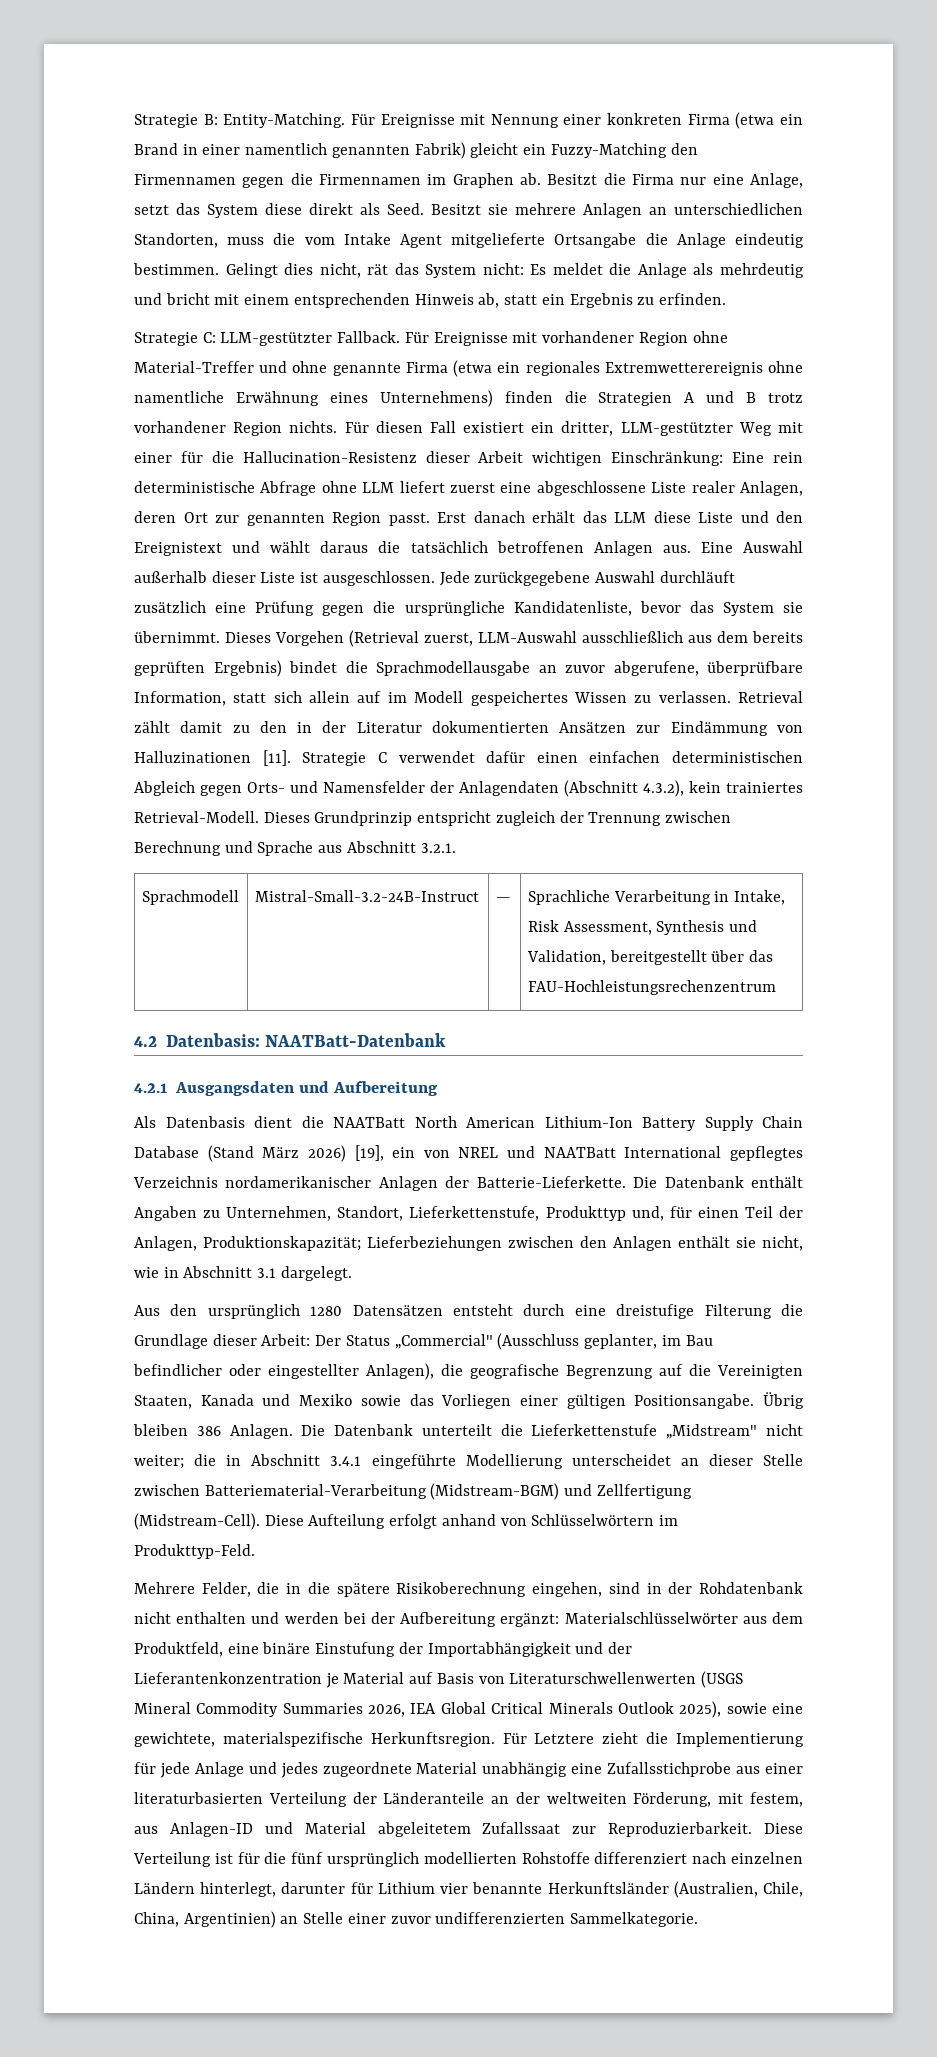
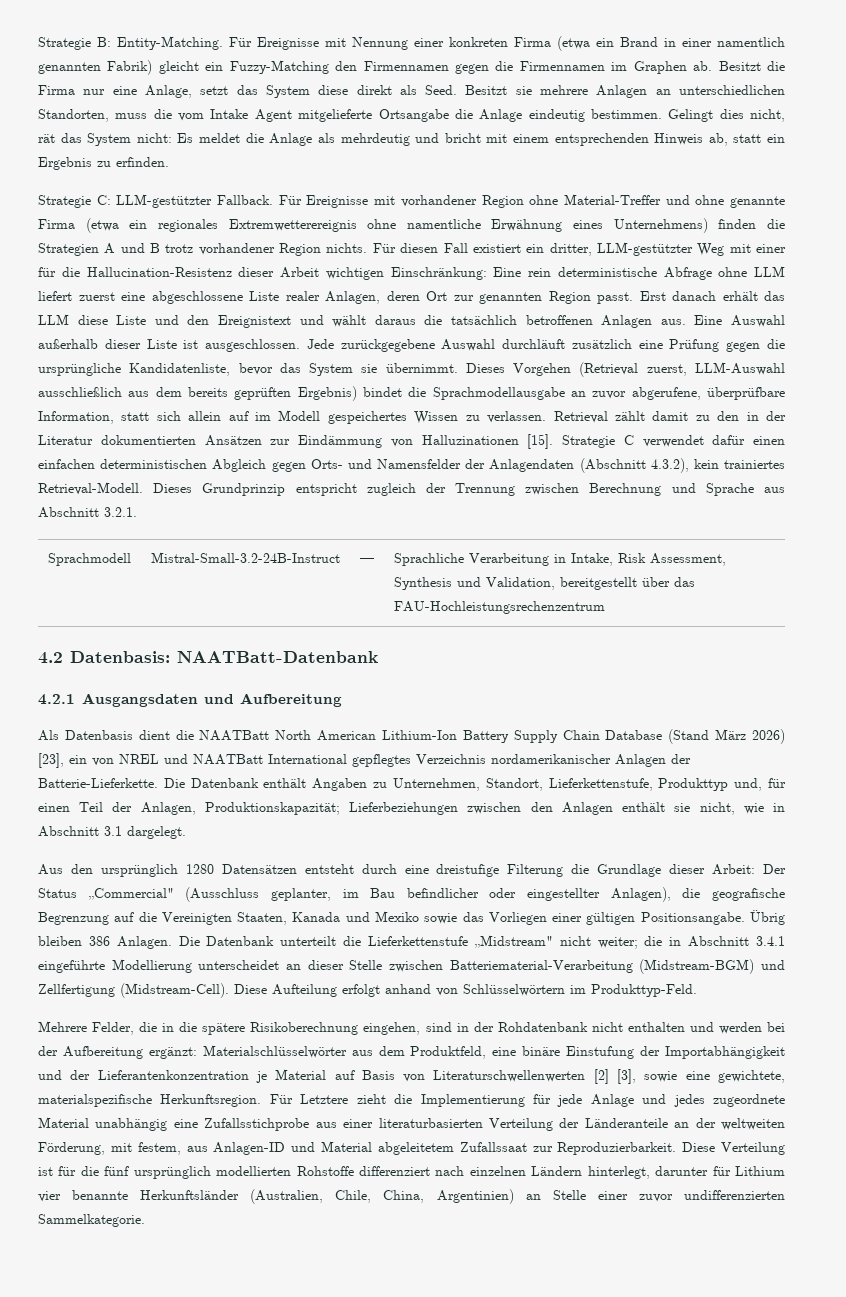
[262,750,291,766] [11]. -> [527,434,554,449] [15].
[354,1145,384,1161] [19], -> [38,753,64,768] [23],
[701,1671,744,1688] [134,1701,722,1718] (USGS Mineral Commodity Summaries 2026, IEA Global Critical Minerals Outlook 2025), -> [593,1069,637,1084] [2] [3],

